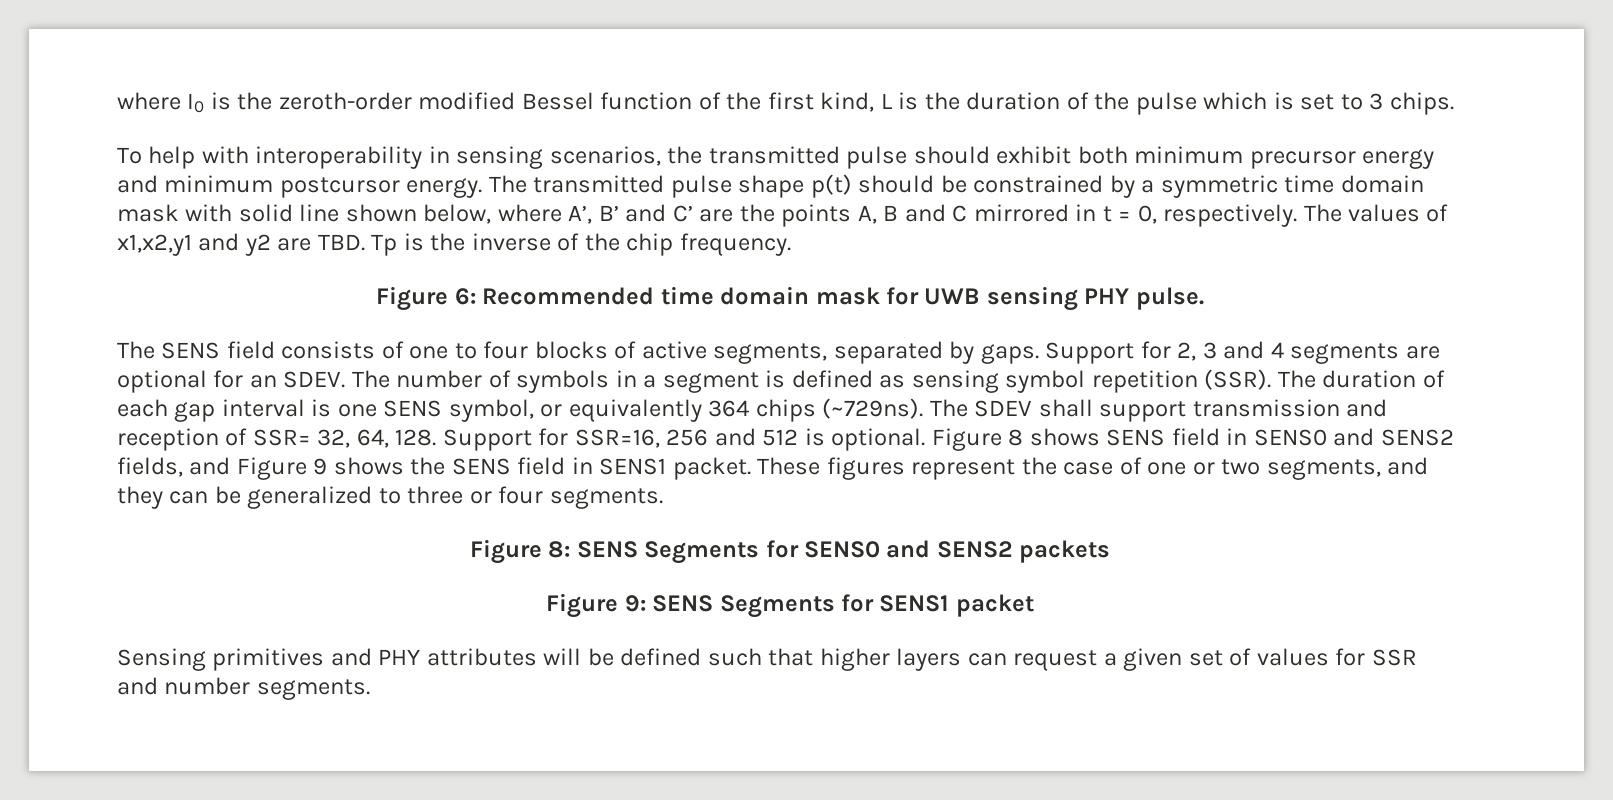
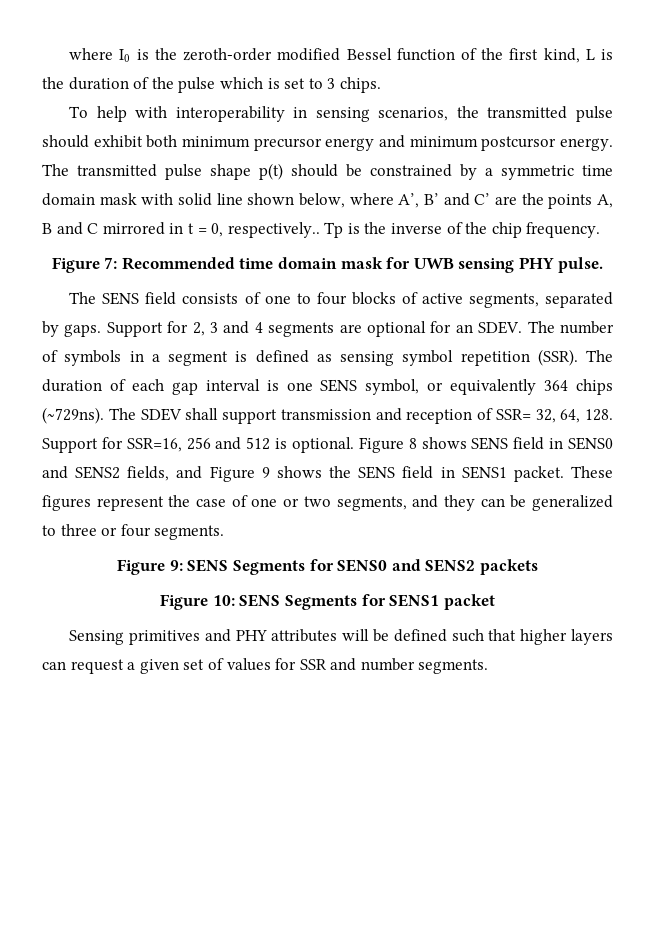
[1163,204,1449,227] [117,233,365,256] respectively. The values of x1,x2,y1 and y2 are TBD. -> [227,222,320,238] respectively..
[454,288,476,305] 6: -> [104,257,118,269] 7:
[548,541,571,558] 8: -> [169,560,183,571] 9:
[624,595,646,612] 9: -> [212,595,235,606] 10:

